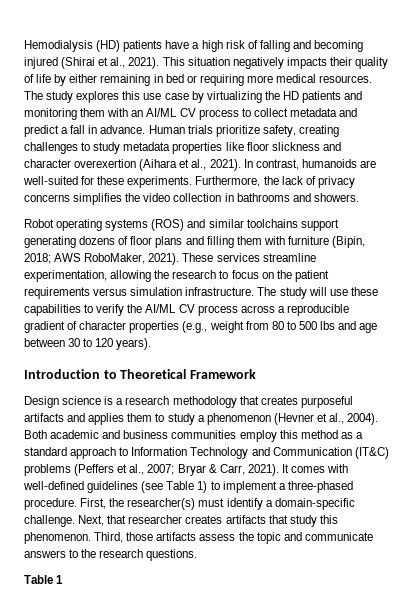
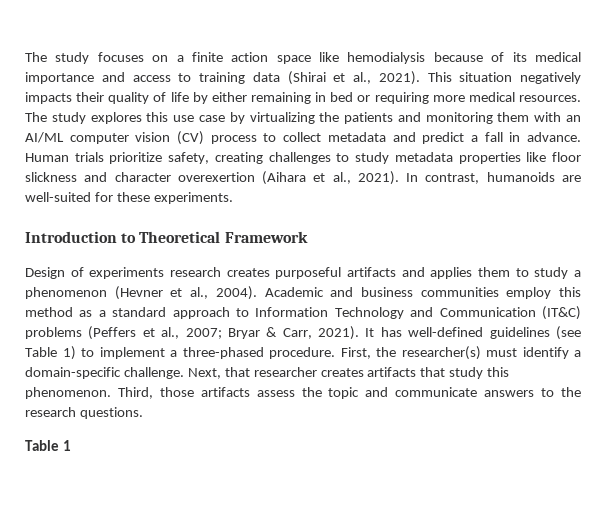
[24,40,364,52] [24,57,58,69] Hemodialysis (HD) patients have a high risk of falling and becoming injured -> [25,52,581,64] [25,72,280,84] The study focuses on a finite action space like hemodialysis because of its medical importance and access to training data
[282,91,299,100] HD -> (340, 117) none
[179,108,196,117] CV -> [69,131,205,145] computer vision (CV)
[195,176,355,188] [24,193,359,205] [24,219,339,231] [24,236,366,248] [24,253,316,265] [24,270,329,282] [24,287,378,299] [24,304,349,316] [24,321,378,333] [24,338,152,350] Furthermore, the lack of privacy concerns simplifies the video collection in bathrooms and showers. // Robot operating systems (ROS) and similar toolchains support generating dozens of floor plans and filling them with furniture (Bipin, 2018; AWS RoboMaker, 2021). These services streamline experimentation, allowing the research to focus on the patient requirements versus simulation infrastructure. The study will use these capabilities to verify the AI/ML CV process across a reproducible gradient of character properties (e.g., weight from 80 to 500 lbs and age between 30 to 120 years). -> (233, 198) none
[62,396,259,408] science is a research methodology that -> [70,267,221,279] of experiments research
[24,430,100,439] Both academic -> [264,287,324,297] Academic
[291,464,349,473] comes with -> [380,327,402,337] has

